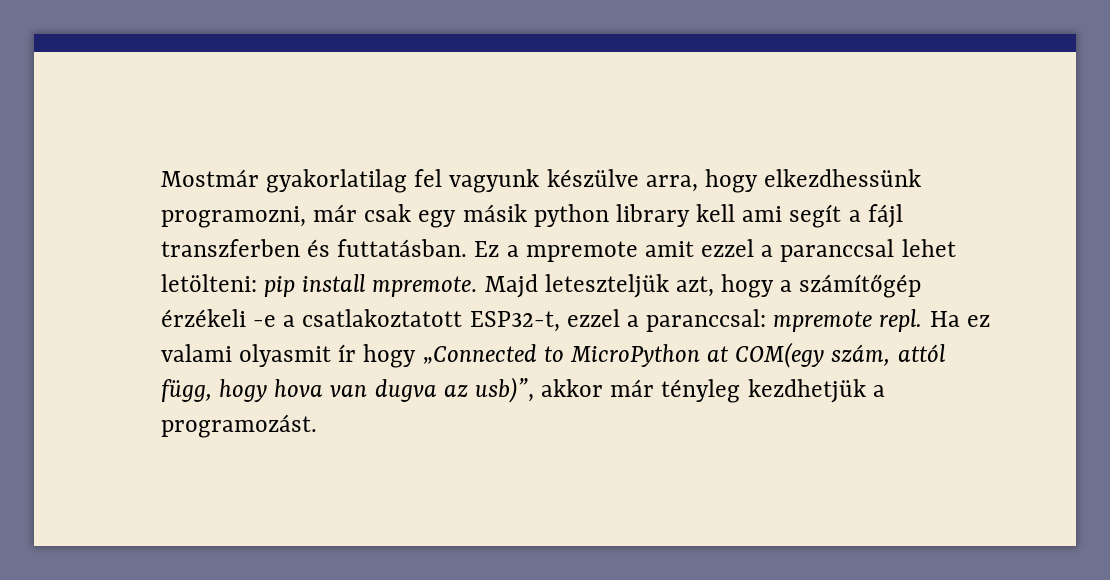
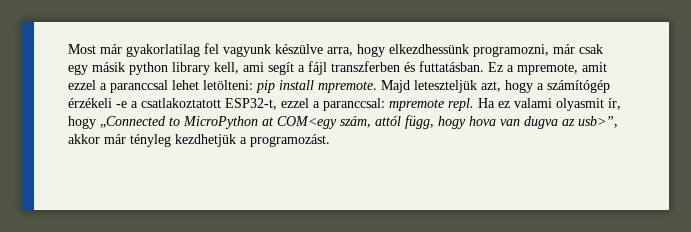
[161,169,259,187] Mostmár -> [68,44,122,54] Most már
[696,204,736,222] kell -> [214,62,239,74] kell,
[525,241,638,262] mpremote -> [517,63,578,75] mpremote,
[799,274,922,298] számítőgép -> [547,80,610,93] számítógép
[338,344,357,362] ír -> [608,98,621,110] ír,
[735,342,825,368] COM(egy -> [277,116,337,129] COM<egy
[474,377,534,403] usb)”, -> [578,116,618,128] usb>”,

